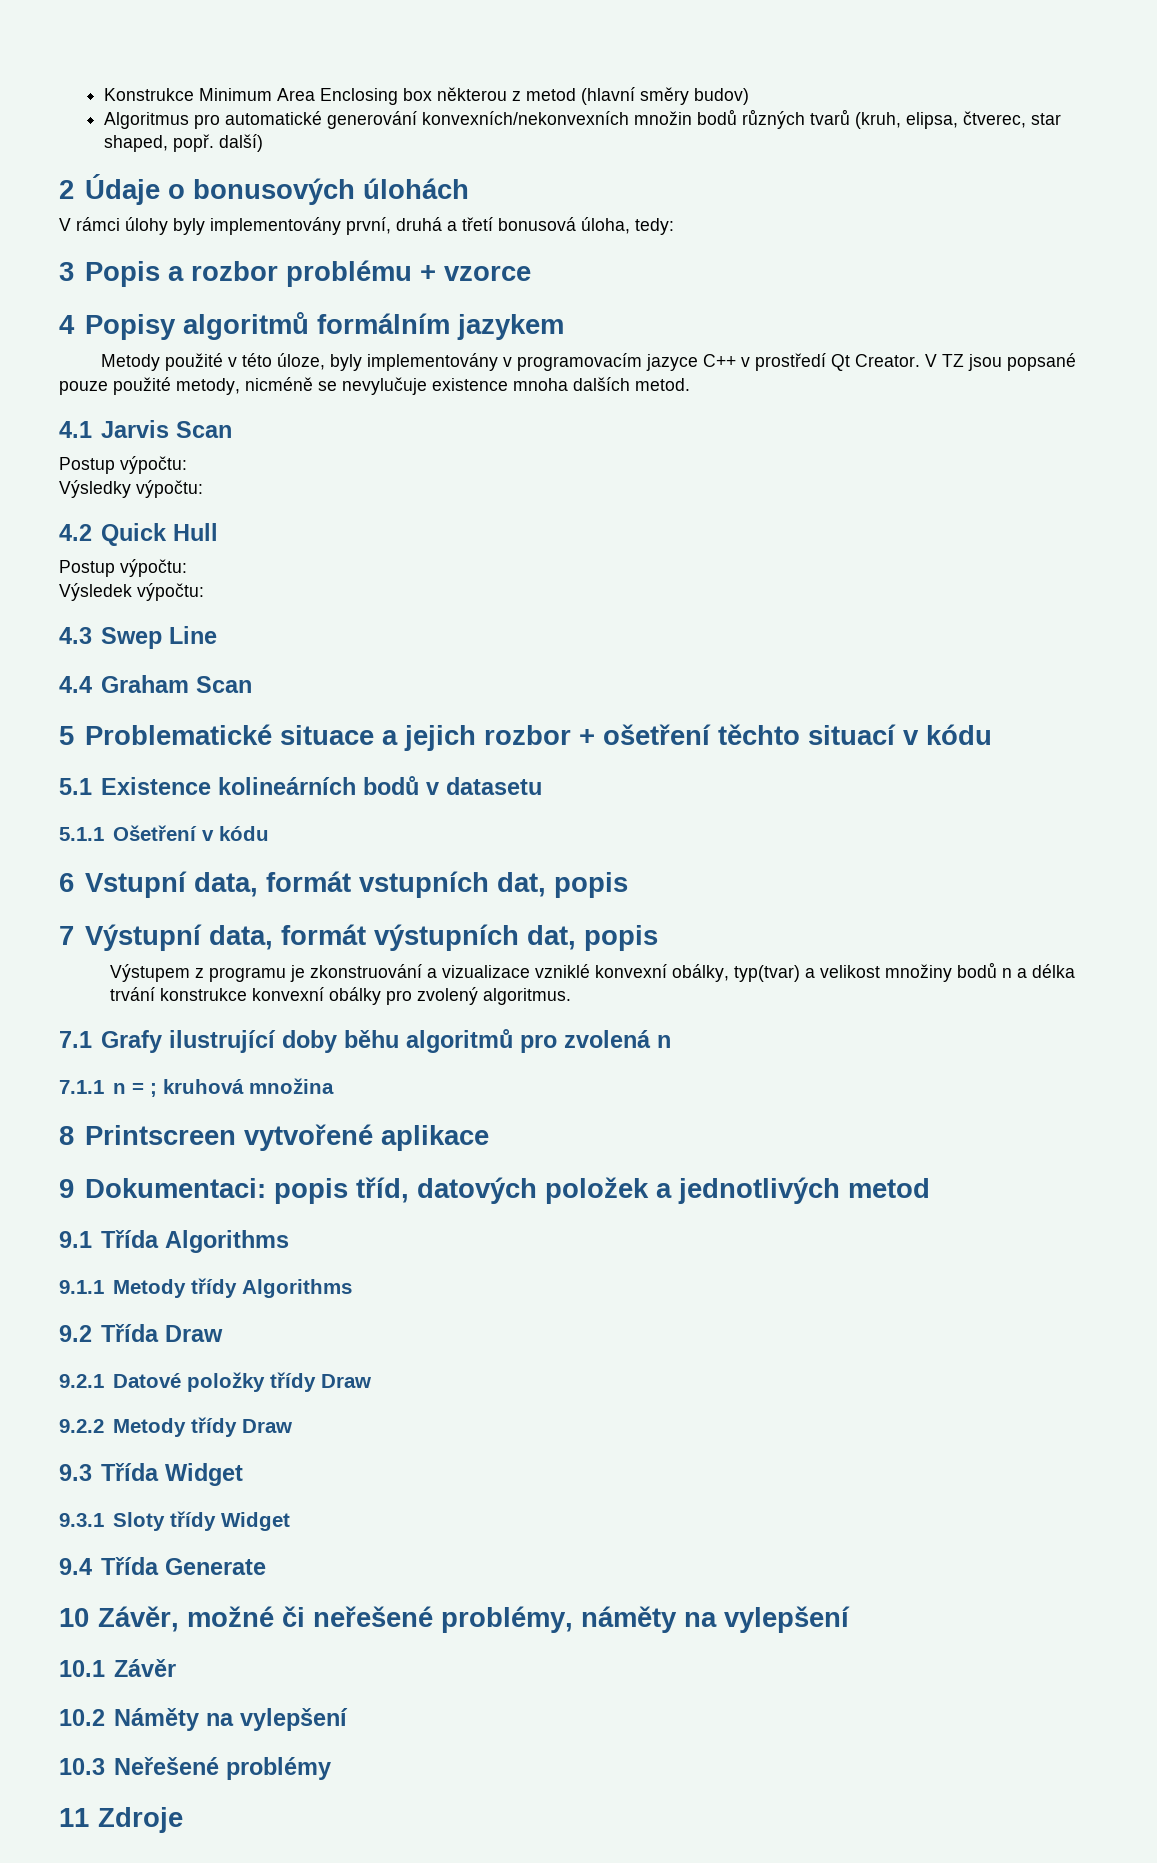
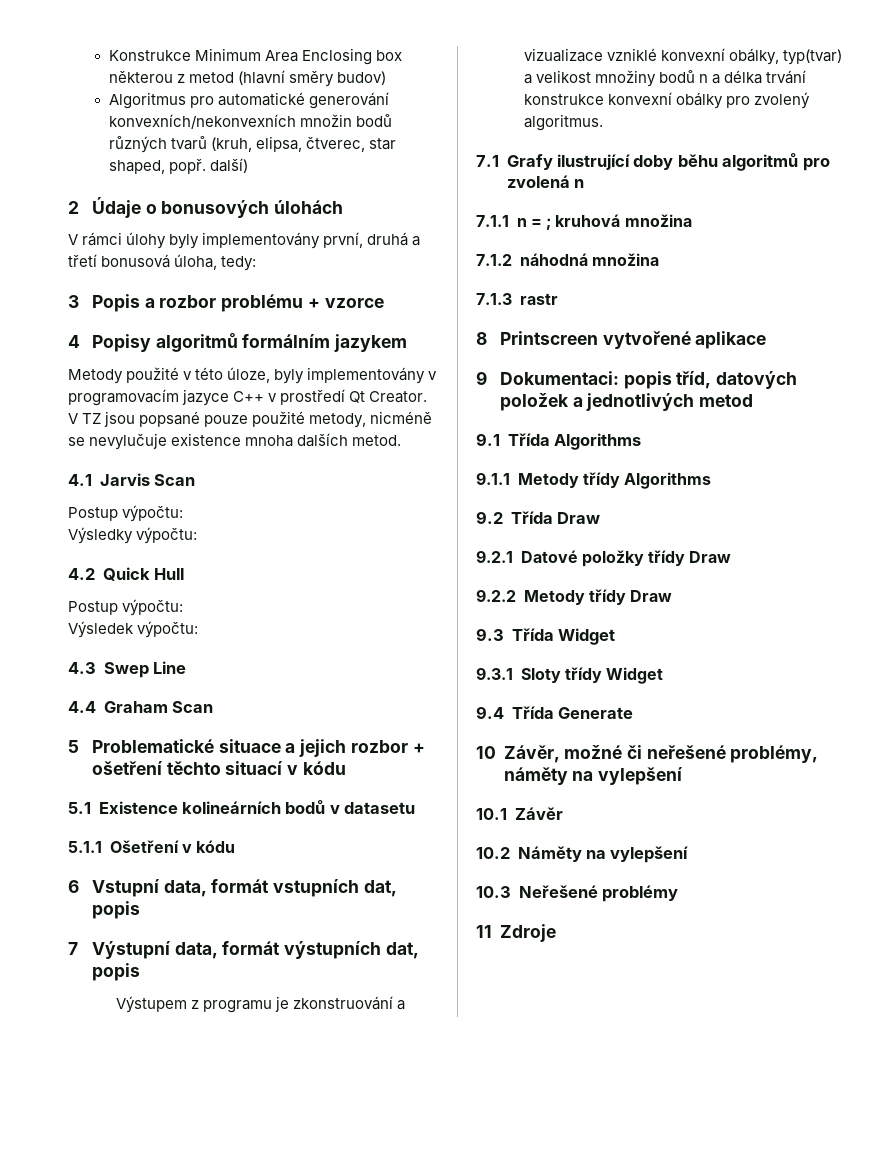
(334, 1086) none -> [476,253,659,266] [476,293,558,305] // 7.1.2 náhodná množina // 7.1.3 rastr

